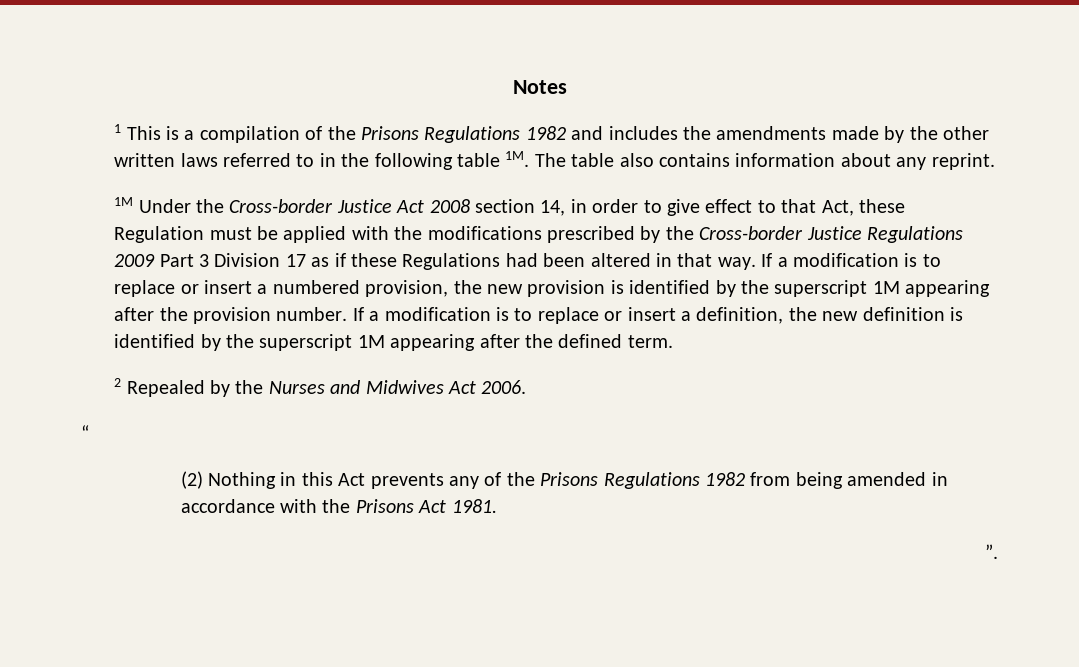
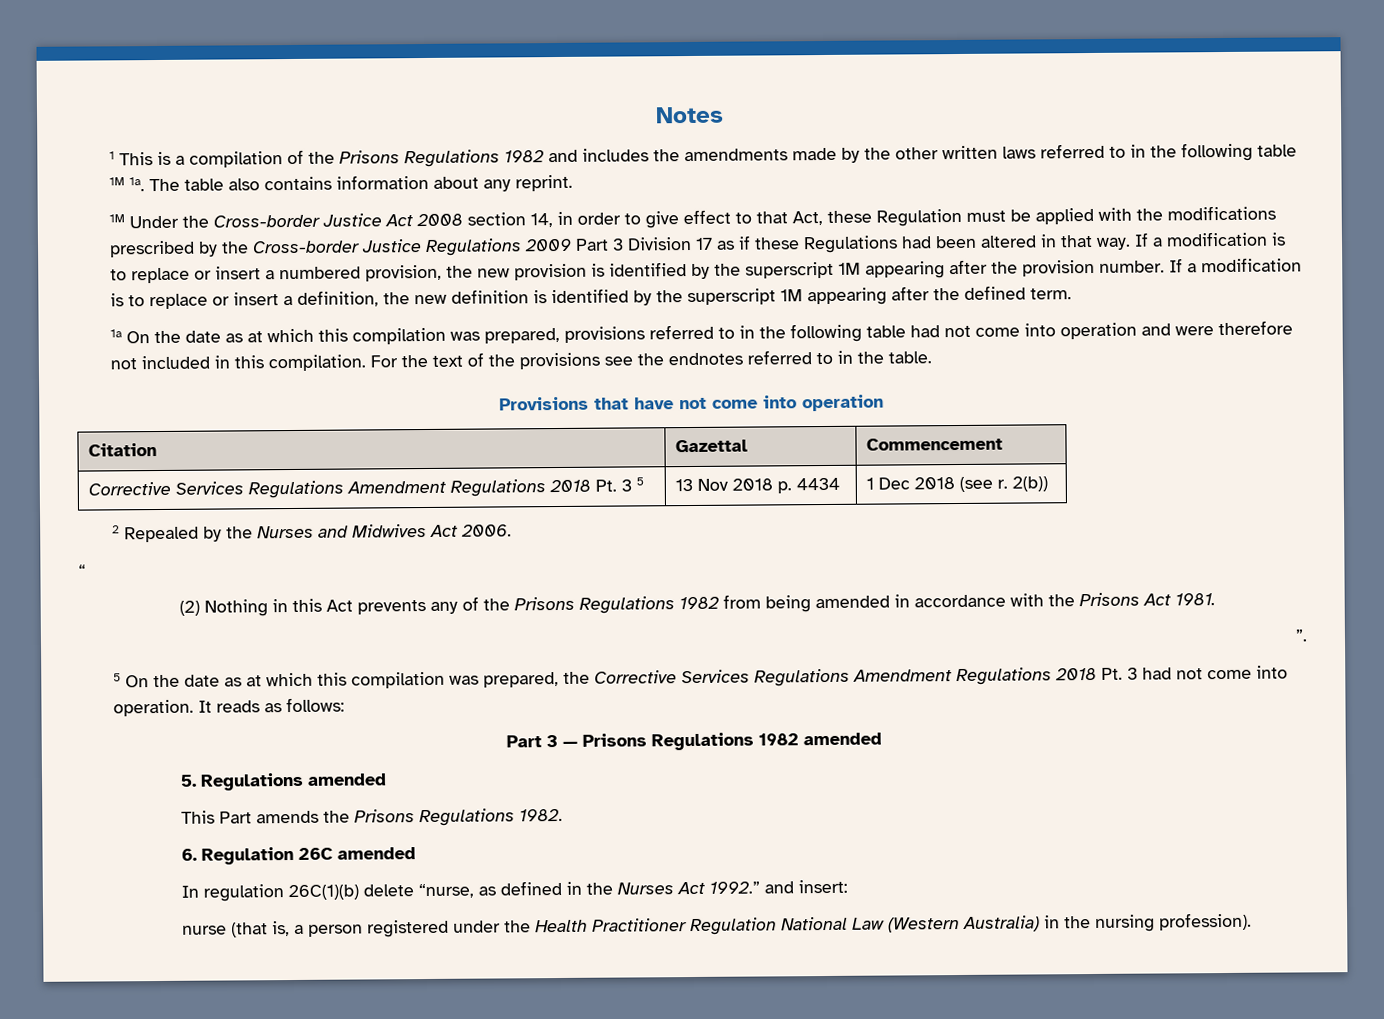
[505,151,530,167] 1M. -> [108,177,145,192] 1M 1a.
(673, 341) none -> [109,320,1293,345] [109,350,932,372] [499,394,884,412] [88,443,158,457] [675,439,749,453] [866,437,1004,451] [88,477,645,499] [675,477,841,494] [866,476,1049,492] // 1a On the date as at which this compilation was prepared, provisions referred to in the following table had not come into operation and were therefore not included in this compilation. For the text of the provisions see the endnotes referred to in the table. // Provisions that have not come into operation // Citation | Gazettal | Commencement // Corrective Services Regulations Amendment Regulations 2018 Pt. 3 5 | 13 Nov 2018 p. 4434 | 1 Dec 2018 (see r. 2(b))
(998, 551) none -> [112,665,1288,689] [112,697,345,717] [505,732,882,751] [179,772,387,791] [180,808,563,827] [180,847,416,865] [180,879,848,902] [181,912,1252,938] // 5 On the date as at which this compilation was prepared, the Corrective Services Regulations Amendment Regulations 2018 Pt. 3 had not come into operation. It reads as follows: // Part 3 — Prisons Regulations 1982 amended // 5. Regulations amended // This Part amends the Prisons Regulations 1982. // 6. Regulation 26C amended // In regulation 26C(1)(b) delete “nurse, as defined in the Nurses Act 1992.” and insert: // nurse (that is, a person registered under the Health Practitioner Regulation National Law (Western Australia) in the nursing profession).

